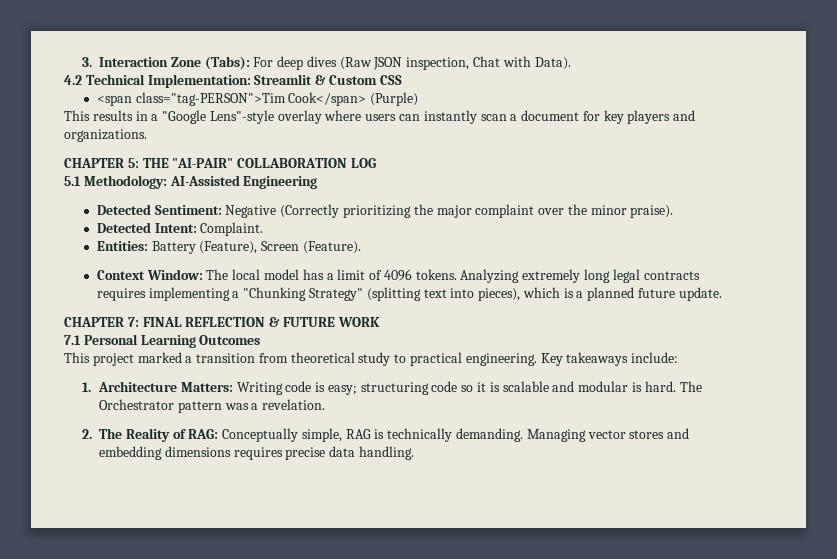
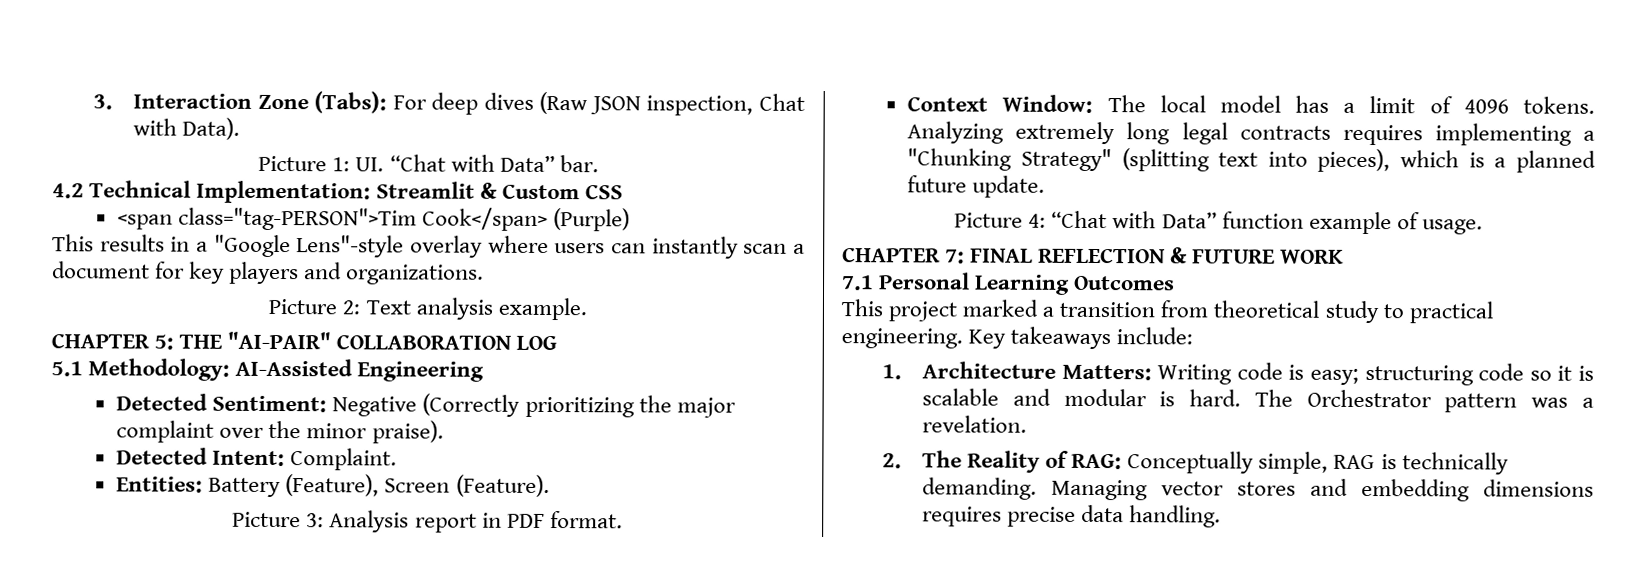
(571, 63) none -> [258,154,599,173] // Picture 1: UI. “Chat with Data” bar.
(147, 135) none -> [268,297,587,321] // Picture 2: Text analysis example.
(362, 247) none -> [232,510,623,533] // Picture 3: Analysis report in PDF format.
(722, 294) none -> [954,210,1483,235] // Picture 4: “Chat with Data” function example of usage.

